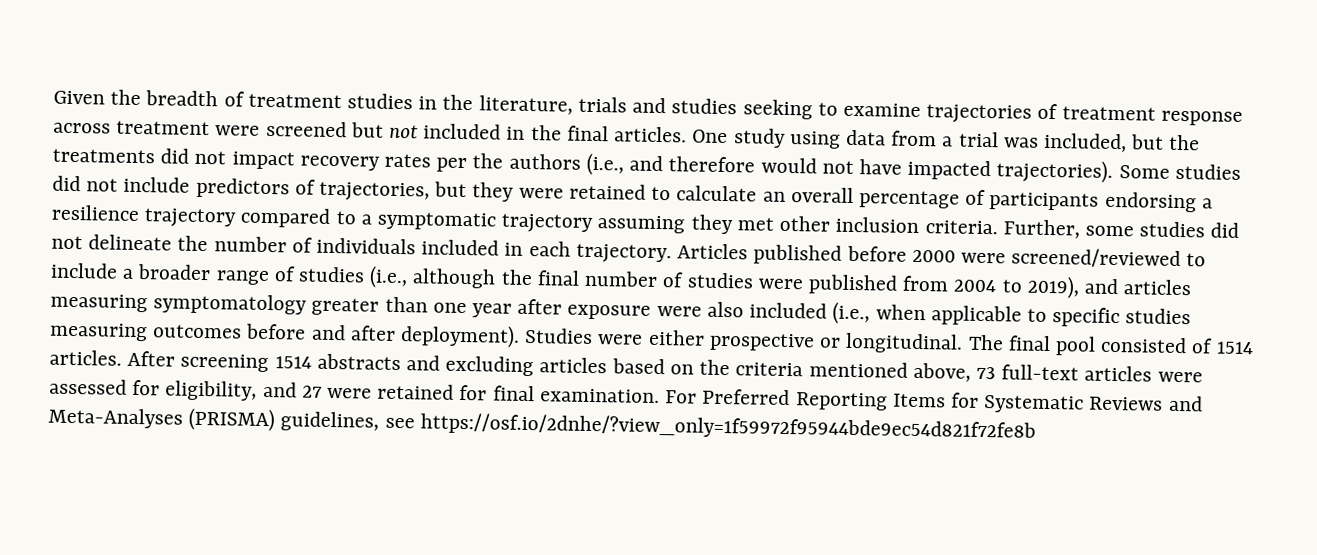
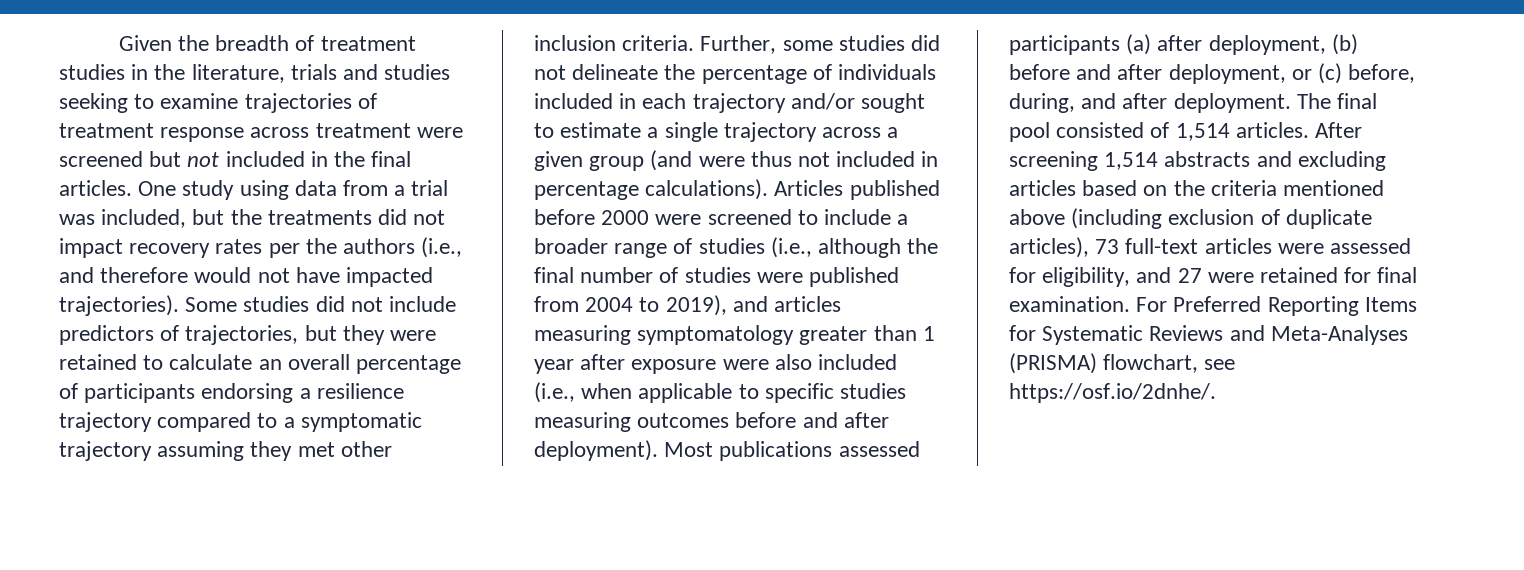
[213,236,287,253] number -> [701,65,807,84] percentage
[575,243,672,264] trajectory. -> [692,93,926,113] [534,122,899,142] [534,150,939,171] [534,179,769,200] trajectory and/or sought to estimate a single trajectory across a given group (and were thus not included in percentage calculations).
[1011,247,1182,269] screened/reviewed -> [707,209,792,225] screened
[432,302,467,314] one -> [922,326,935,341] 1
[524,327,964,354] Studies were either prospective or longitudinal. -> [664,441,920,461] [1009,34,1358,55] [1009,63,1416,84] [1009,93,1291,113] Most publications assessed participants (a) after deployment, (b) before and after deployment, or (c) before, during, and after deployment.
[1215,341,1254,355] 1514 -> [1175,123,1230,141] 1,514
[274,356,312,369] 1514 -> [1104,152,1159,170] 1,514
[912,362,971,382] above, -> [1009,208,1372,229] [1009,237,1089,258] above (including exclusion of duplicate articles),
[280,411,1036,442] guidelines, see https://osf.io/2dnhe/?view_only=1f59972f95944bde9ec54d821f72fe8b -> [1103,354,1236,373] [1009,383,1216,403] flowchart, see https://osf.io/2dnhe/.

